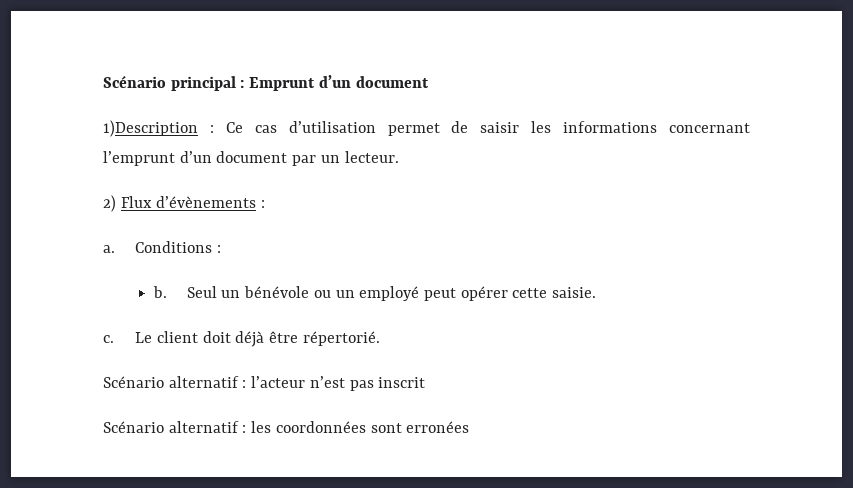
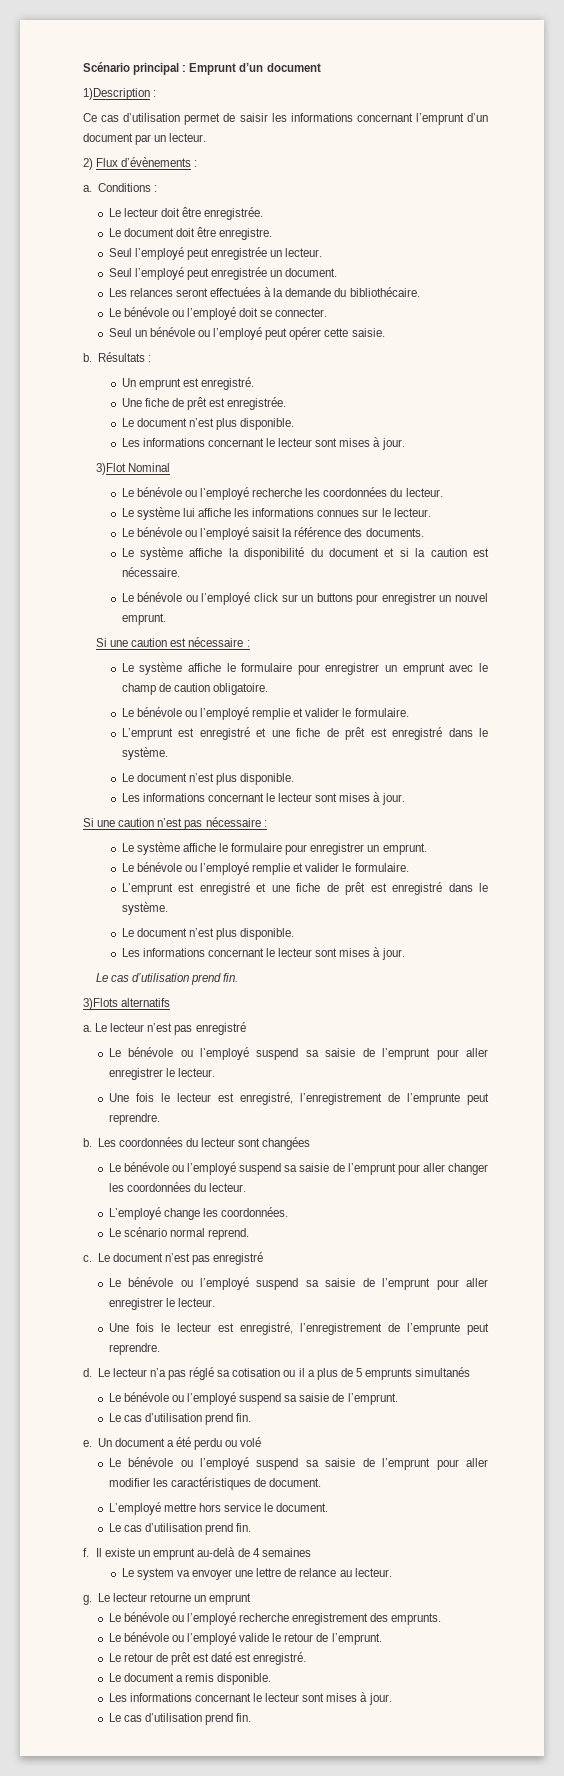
(214, 129) none -> (157, 93) //
[153,286,168,298] b. -> [108,207,264,220] [108,227,273,240] [108,247,323,260] [108,267,338,280] [108,287,420,297] [108,307,328,320] Le lecteur doit être enregistrée. // Le document doit être enregistre. // Seul l’employé peut enregistrée un lecteur. // Seul l’employé peut enregistrée un document. // Les relances seront effectuées à la demande du bibliothécaire. // Le bénévole ou l’employé doit se connecter. //
[335,286,420,301] un employé -> [213,327,263,340] l’employé
[103,331,380,347] [103,376,426,391] [103,421,470,433] c. Le client doit déjà être répertorié. // Scénario alternatif : l’acteur n’est pas inscrit // Scénario alternatif : les coordonnées sont erronées -> [83,352,151,362] [121,377,254,390] [121,397,287,410] [121,418,295,430] [121,437,405,450] [96,463,171,475] [121,487,443,500] [121,507,431,520] [121,527,424,540] [121,547,489,560] [121,567,180,577] [121,592,488,605] [121,613,166,625] [96,637,250,647] [121,662,488,675] [121,683,268,695] [121,707,409,720] [121,727,489,740] [121,747,168,760] [121,773,295,785] [121,792,405,805] [83,817,267,830] [121,842,427,855] [121,862,409,875] [121,882,489,895] [121,902,168,915] [121,928,295,940] [121,947,405,960] [96,973,239,985] [83,998,171,1010] [83,1022,246,1035] [108,1047,488,1060] [108,1068,215,1080] [108,1092,489,1105] [108,1113,160,1125] [83,1137,311,1150] [108,1162,488,1175] [108,1182,246,1192] [108,1207,288,1220] [108,1227,249,1240] [83,1252,264,1265] [108,1277,488,1290] [108,1298,215,1310] [108,1322,489,1335] [108,1343,160,1355] [83,1367,471,1380] [108,1392,398,1405] [108,1413,252,1425] [83,1437,262,1450] [108,1457,488,1470] [108,1477,322,1490] [108,1502,329,1515] [108,1523,252,1535] [83,1547,311,1560] [121,1568,392,1580] [83,1593,252,1605] [108,1612,442,1625] [108,1632,382,1645] [108,1652,307,1665] [108,1673,272,1685] [108,1692,392,1705] [108,1713,252,1725] b. Résultats : // Un emprunt est enregistré. // Une fiche de prêt est enregistrée. // Le document n’est plus disponible. // Les informations concernant le lecteur sont mises à jour. // 3)Flot Nominal // Le bénévole ou l’employé recherche les coordonnées du lecteur. // Le système lui affiche les informations connues sur le lecteur. // Le bénévole ou l’employé saisit la référence des documents. // Le système affiche la disponibilité du document et si la caution est nécessaire. // Le bénévole ou l’employé click sur un buttons pour enregistrer un nouvel emprunt. // Si une caution est nécessaire : // Le système affiche le formulaire pour enregistrer un emprunt avec le champ de caution obligatoire. // Le bénévole ou l’employé remplie et valider le formulaire. // L’emprunt est enregistré et une fiche de prêt est enregistré dans le système. // Le document n’est plus disponible. // Les informations concernant le lecteur sont mises à jour. // Si une caution n’est pas nécessaire : // Le système affiche le formulaire pour enregistrer un emprunt. // Le bénévole ou l’employé remplie et valider le formulaire. // L’emprunt est enregistré et une fiche de prêt est enregistré dans le système. // Le document n’est plus disponible. // Les informations concernant le lecteur sont mises à jour. // Le cas d’utilisation prend fin. // 3)Flots alternatifs // a. Le lecteur n’est pas enregistré // Le bénévole ou l’employé suspend sa saisie de l’emprunt pour aller enregistrer le lecteur. // Une fois le lecteur est enregistré, l’enregistrement de l’emprunte peut reprendre. // b. Les coordonnées du lecteur sont changées // Le bénévole ou l’employé suspend sa saisie de l’emprunt pour aller changer les coordonnées du lecteur. // L’employé change les coordonnées. // Le scénario normal reprend. // c. Le document n’est pas enregistré // Le bénévole ou l’employé suspend sa saisie de l’emprunt pour aller enregistrer le lecteur. // Une fois le lecteur est enregistré, l’enregistrement de l’emprunte peut reprendre. // d. Le lecteur n’a pas réglé sa cotisation ou il a plus de 5 emprunts simultanés // Le bénévole ou l’employé suspend sa saisie de l’emprunt. // Le cas d’utilisation prend fin. // e. Un document a été perdu ou volé // Le bénévole ou l’employé suspend sa saisie de l’emprunt pour aller modifier les caractéristiques de document. // L’employé mettre hors service le document. // Le cas d’utilisation prend fin. // f. Il existe un emprunt au-delà de 4 semaines // Le system va envoyer une lettre de relance au lecteur. // g. Le lecteur retourne un emprunt // Le bénévole ou l’employé recherche enregistrement des emprunts. // Le bénévole ou l’employé valide le retour de l’emprunt. // Le retour de prêt est daté est enregistré. // Le document a remis disponible. // Les informations concernant le lecteur sont mises à jour. // Le cas d’utilisation prend fin.

